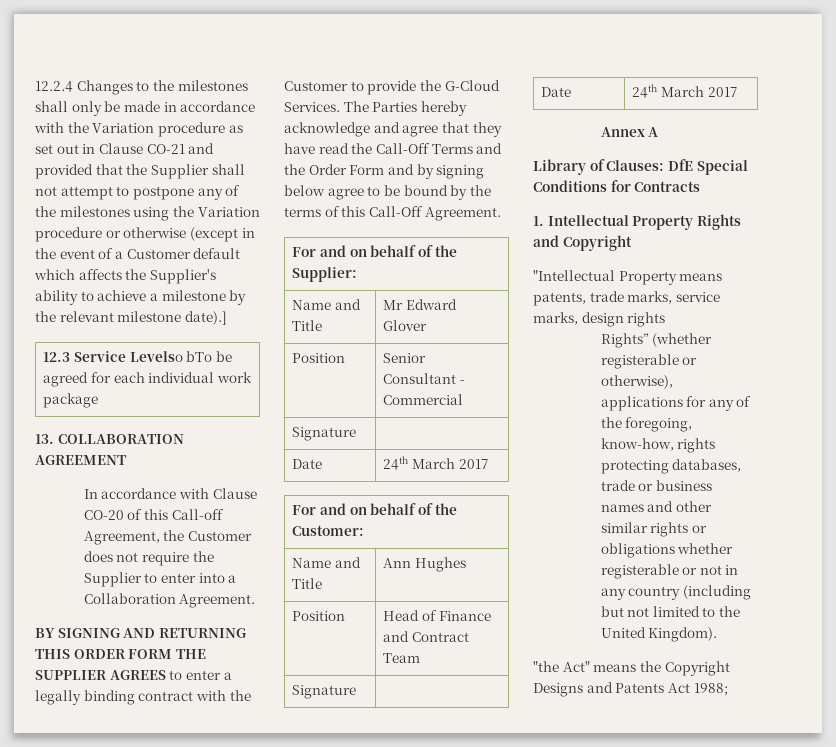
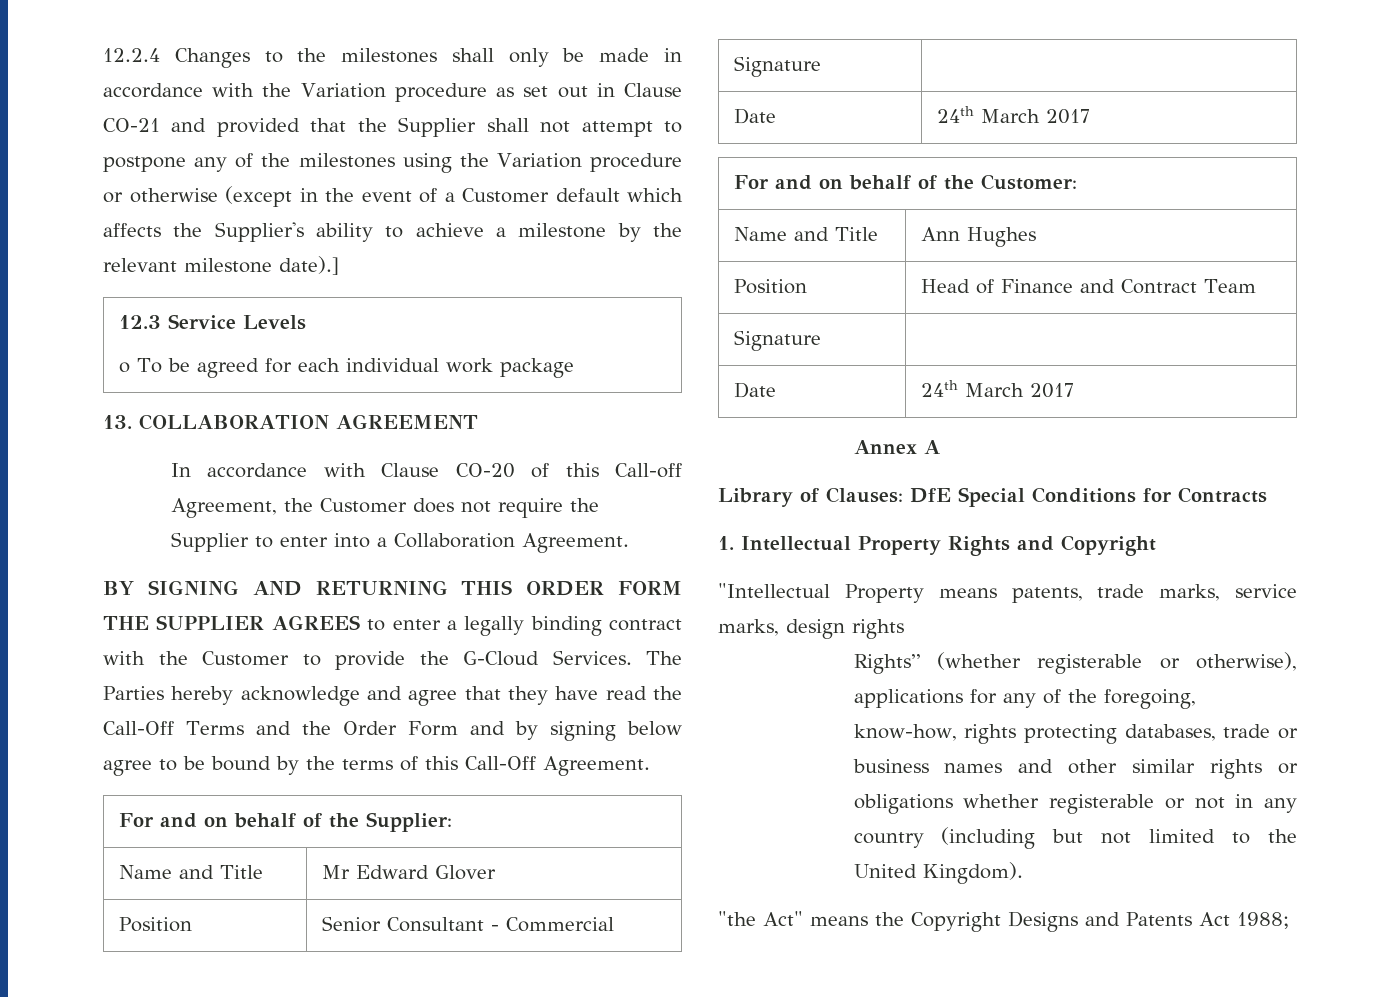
[129,351,213,362] Levelso bTo -> [243,315,307,330] [119,358,163,373] Levels // o To

